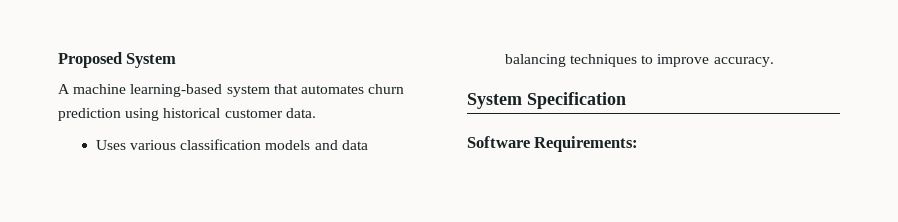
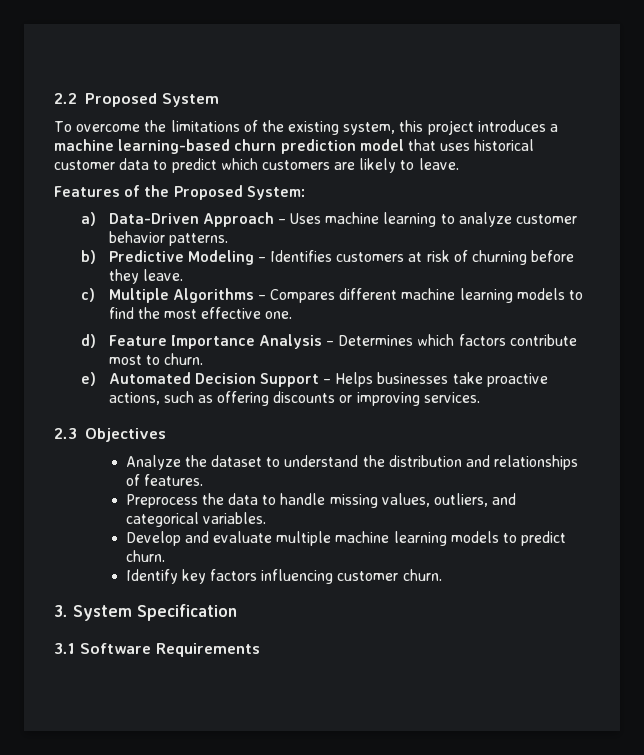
(58, 60) none -> [54,93,77,104] 2.2
[58,84,405,97] [58,108,316,121] [95,139,368,150] [504,54,774,67] A machine learning-based system that automates churn prediction using historical customer data. // Uses various classification models and data balancing techniques to improve accuracy. // -> [54,120,559,135] [54,139,535,154] [54,158,459,173] [54,185,305,200] [81,212,578,227] [108,231,228,246] [81,250,575,265] [108,269,183,284] [81,288,584,303] [108,307,293,319] [81,334,577,349] [108,353,203,365] [81,372,548,387] [108,391,480,406] [54,428,166,442] [125,455,579,470] [125,474,203,486] [125,493,517,508] [125,512,266,527] [125,531,567,546] [125,550,165,562] [125,569,442,584] [54,605,68,617] To overcome the limitations of the existing system, this project introduces a machine learning-based churn prediction model that uses historical customer data to predict which customers are likely to leave. // Features of the Proposed System: // a) Data-Driven Approach – Uses machine learning to analyze customer behavior patterns. // b) Predictive Modeling – Identifies customers at risk of churning before they leave. // c) Multiple Algorithms – Compares different machine learning models to find the most effective one. // d) Feature Importance Analysis – Determines which factors contribute most to churn. // e) Automated Decision Support – Helps businesses take proactive actions, such as offering discounts or improving services. // 2.3 Objectives // Analyze the dataset to understand the distribution and relationships of features. // Preprocess the data to handle missing values, outliers, and categorical variables. // Develop and evaluate multiple machine learning models to predict churn. // Identify key factors influencing customer churn. // 3.
[467,136,639,152] Software Requirements: -> [54,643,260,657] 3.1 Software Requirements

